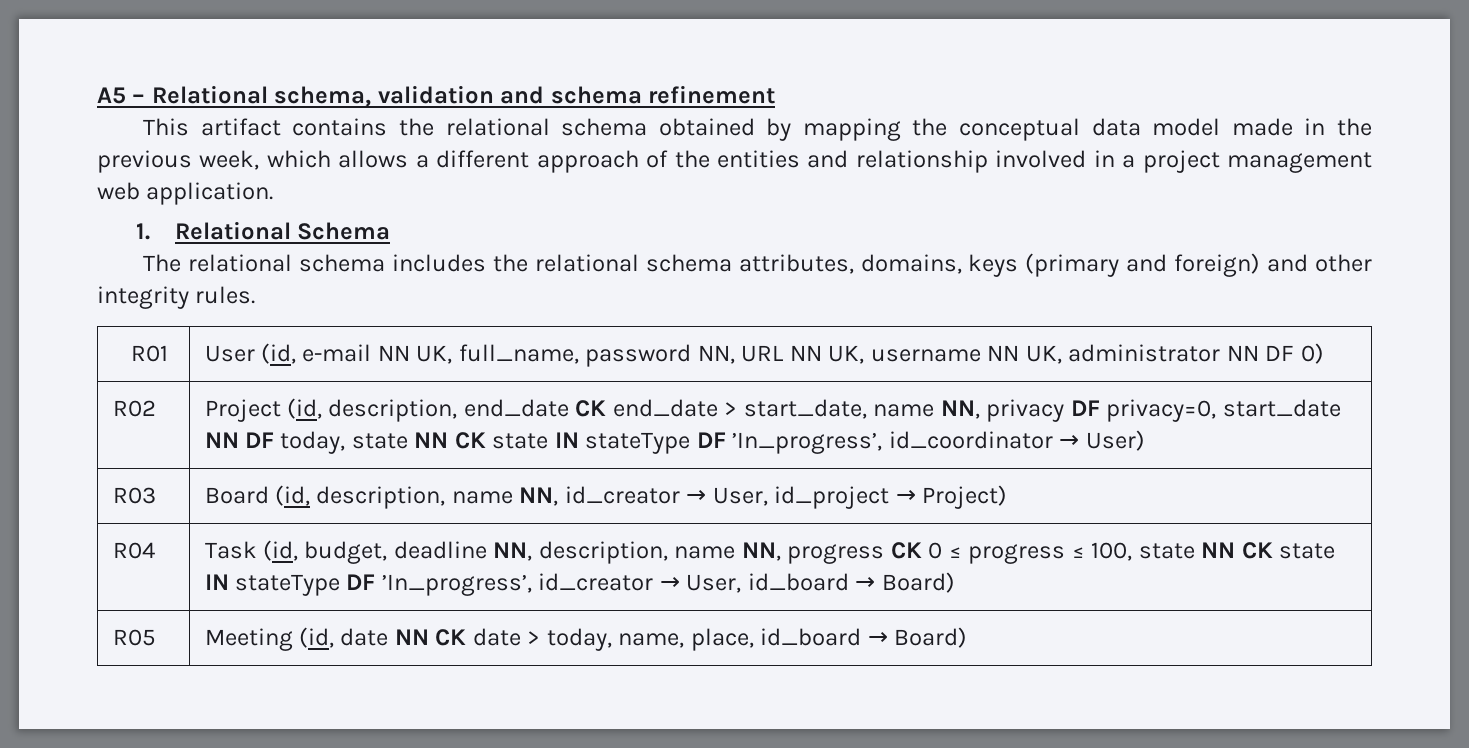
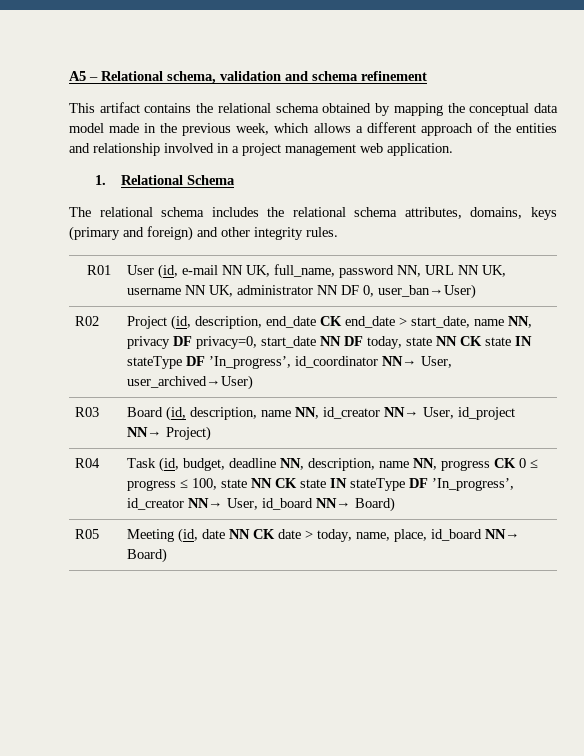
[1300,343,1324,364] 0) -> [362,284,476,299] 0, user_ban→User)
[1059,430,1145,451] → User) -> [381,356,452,368] [126,375,253,390] NN→ User, user_archived→User)
[686,490,707,503] → -> [383,407,419,417] NN→
[895,490,916,503] → -> [126,427,162,437] NN→
[659,577,680,590] → -> [187,498,223,508] NN→
[855,577,876,590] → -> [315,498,351,508] NN→
[867,632,888,645] → -> [484,529,520,539] NN→

